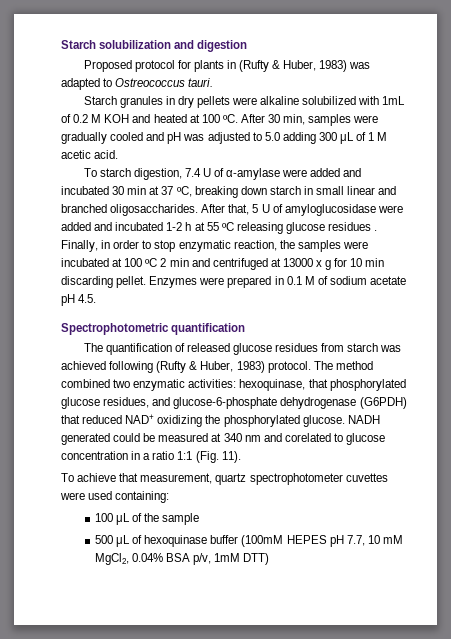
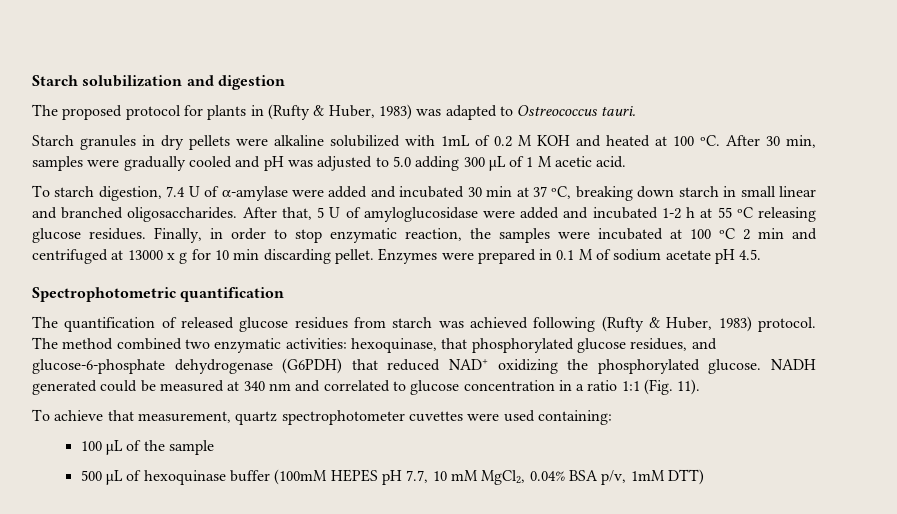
[83,60,132,72] Proposed -> [32,104,123,120] The proposed
[328,222,378,231] residues . -> [89,228,146,240] residues.
[284,433,331,442] corelated -> [323,380,390,392] correlated

